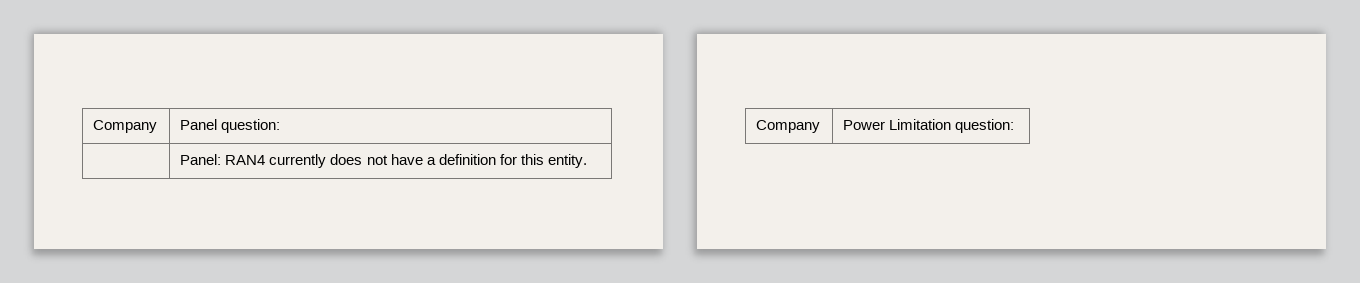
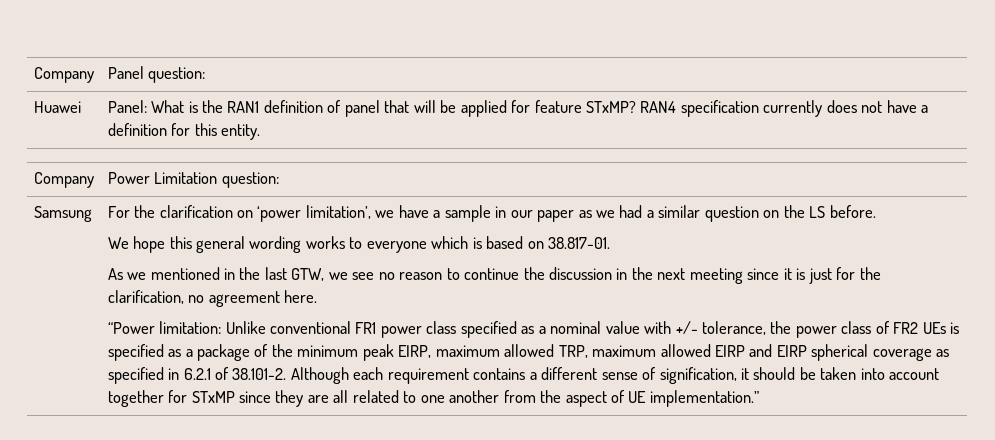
(281, 126) none -> [33,101,81,113] Huawei
[225,155,266,165] RAN4 -> [151,100,759,117] What is the RAN1 definition of panel that will be applied for feature STxMP? RAN4 specification
(1015, 126) none -> [33,206,92,222] [107,205,876,222] [107,236,611,253] [107,267,881,284] [107,290,317,307] [107,321,960,338] [107,344,950,361] [107,367,940,384] [107,390,759,407] // Samsung | For the clarification on ‘power limitation’, we have a sample in our paper as we had a similar question on the LS before. // We hope this general wording works to everyone which is based on 38.817-01. // As we mentioned in the last GTW, we see no reason to continue the discussion in the next meeting since it is just for the clarification, no agreement here. // “Power limitation: Unlike conventional FR1 power class specified as a nominal value with +/- tolerance, the power class of FR2 UEs is specified as a package of the minimum peak EIRP, maximum allowed TRP, maximum allowed EIRP and EIRP spherical coverage as specified in 6.2.1 of 38.101-2. Although each requirement contains a different sense of signification, it should be taken into account together for STxMP since they are all related to one another from the aspect of UE implementation.”

